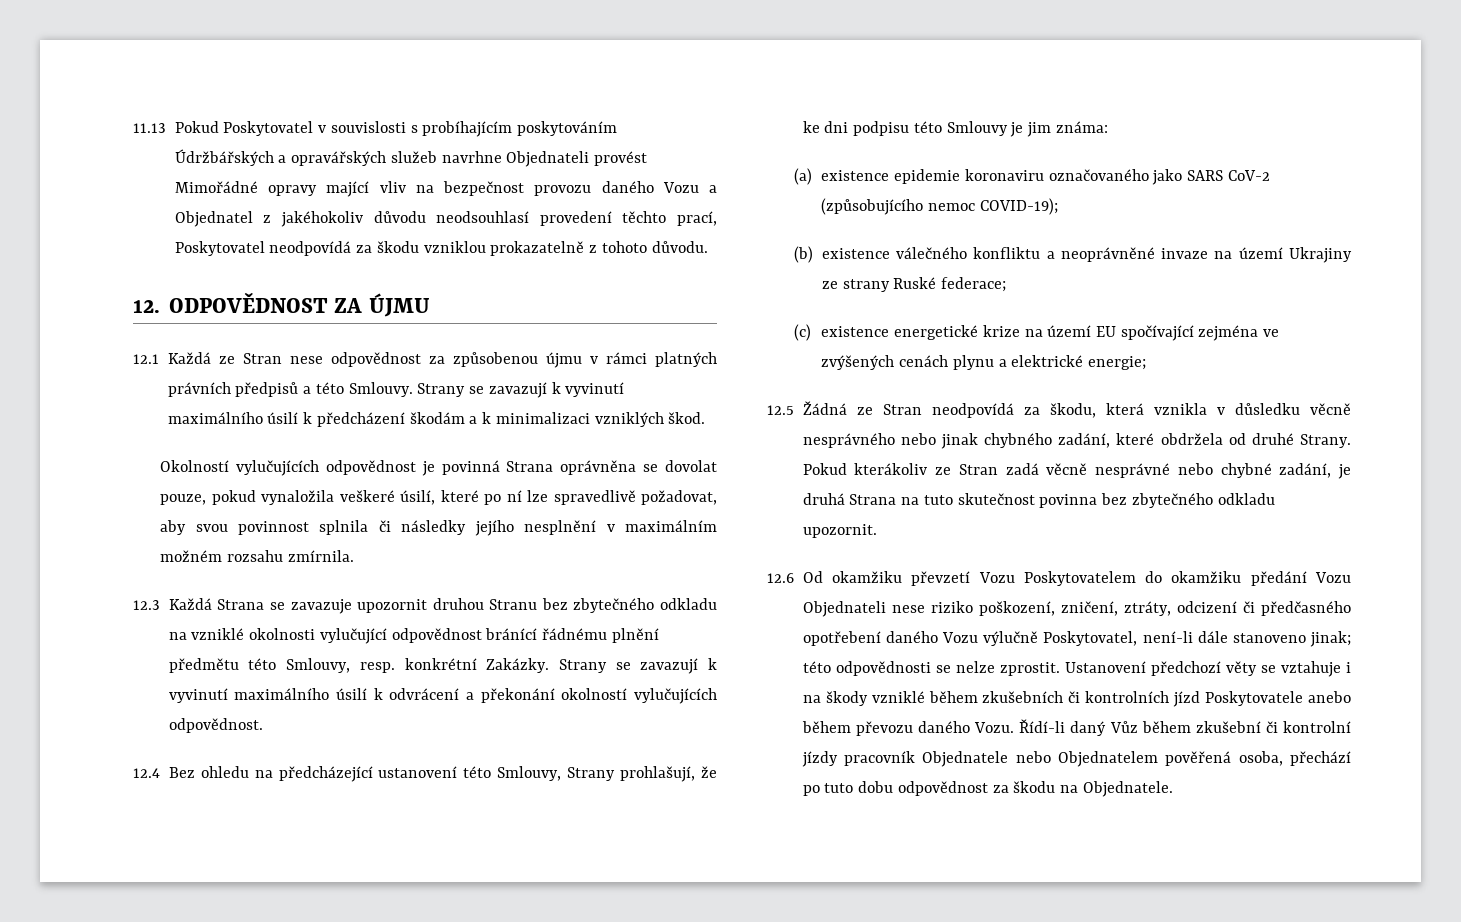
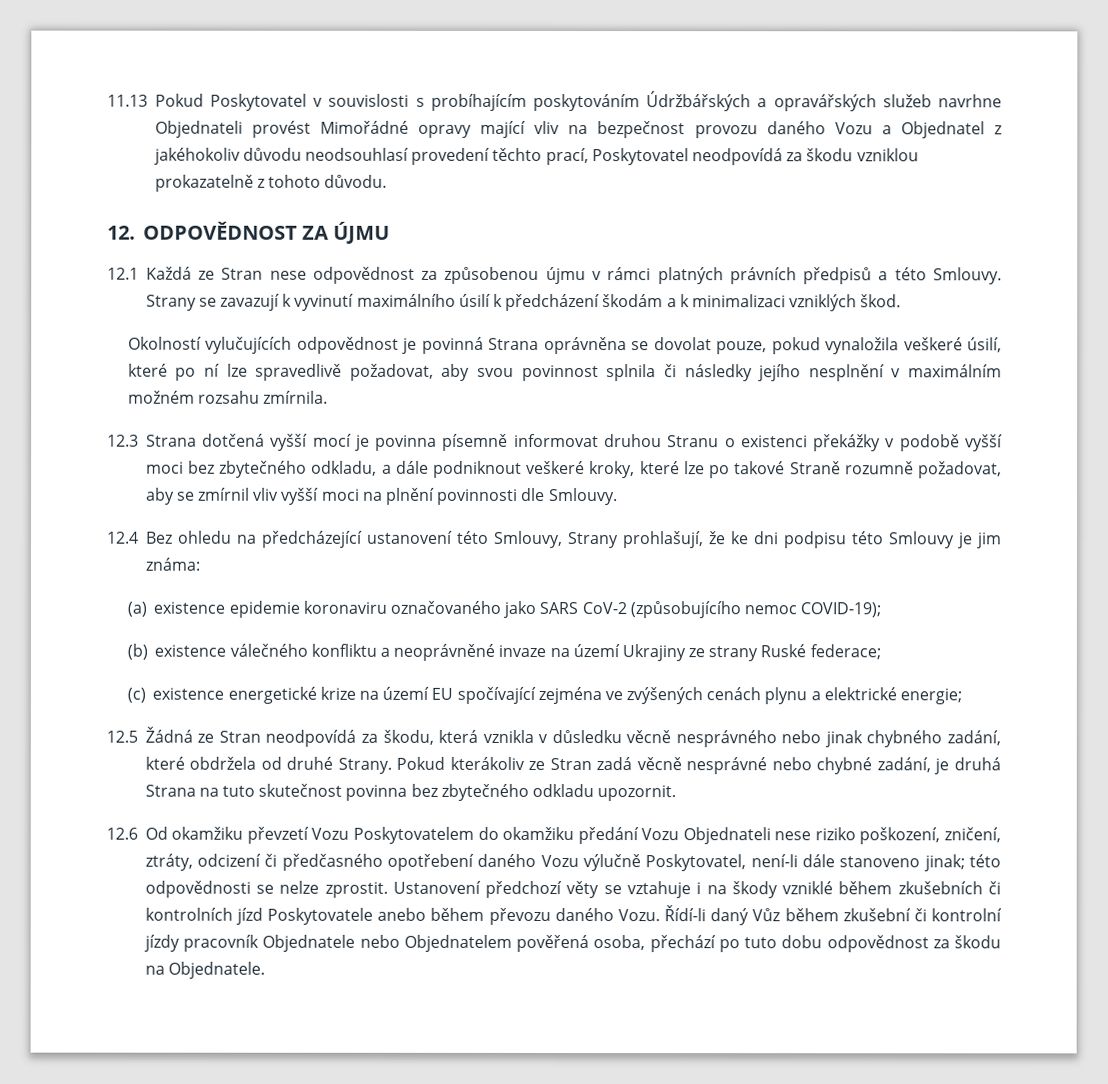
[168,598,717,614] [168,628,659,644] [168,658,718,674] [168,688,717,704] [168,718,263,733] Každá Strana se zavazuje upozornit druhou Stranu bez zbytečného odkladu na vzniklé okolnosti vylučující odpovědnost bránící řádnému plnění předmětu této Smlouvy, resp. konkrétní Zakázky. Strany se zavazují k vyvinutí maximálního úsilí k odvrácení a překonání okolností vylučujících odpovědnost. -> [145,433,1003,452] [145,460,1003,479] [145,487,618,506] Strana dotčená vyšší mocí je povinna písemně informovat druhou Stranu o existenci překážky v podobě vyšší moci bez zbytečného odkladu, a dále podniknout veškeré kroky, které lze po takové Straně rozumně požadovat, aby se zmírnil vliv vyšší moci na plnění povinnosti dle Smlouvy.

